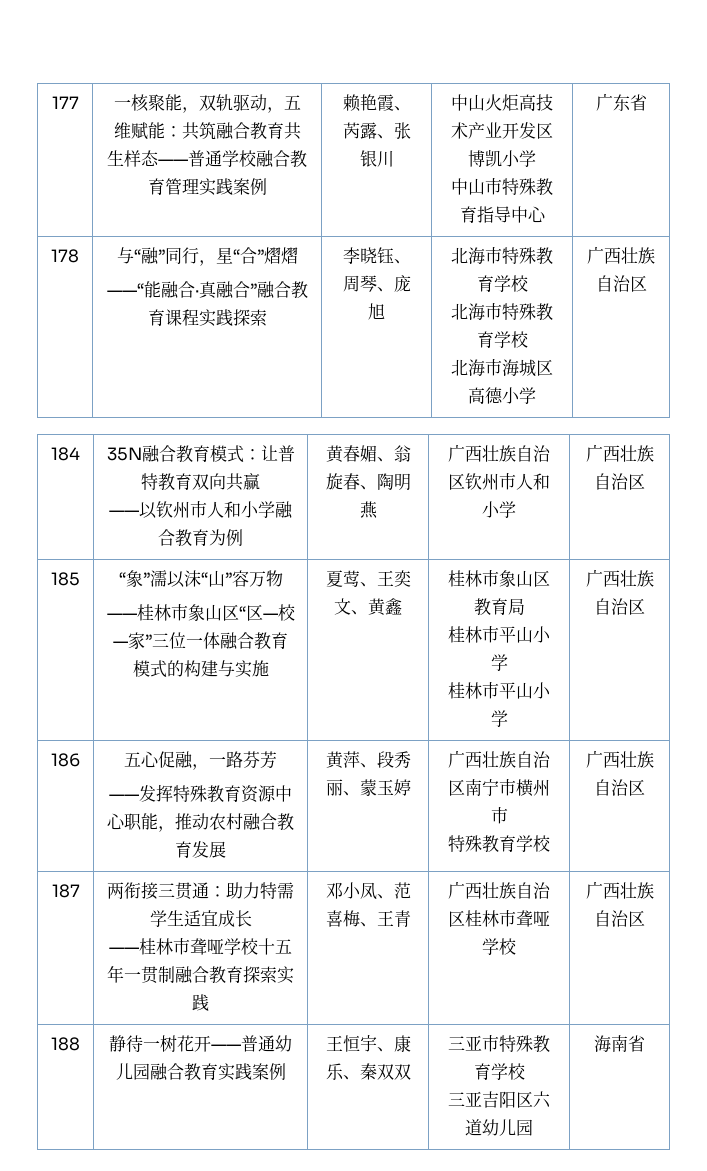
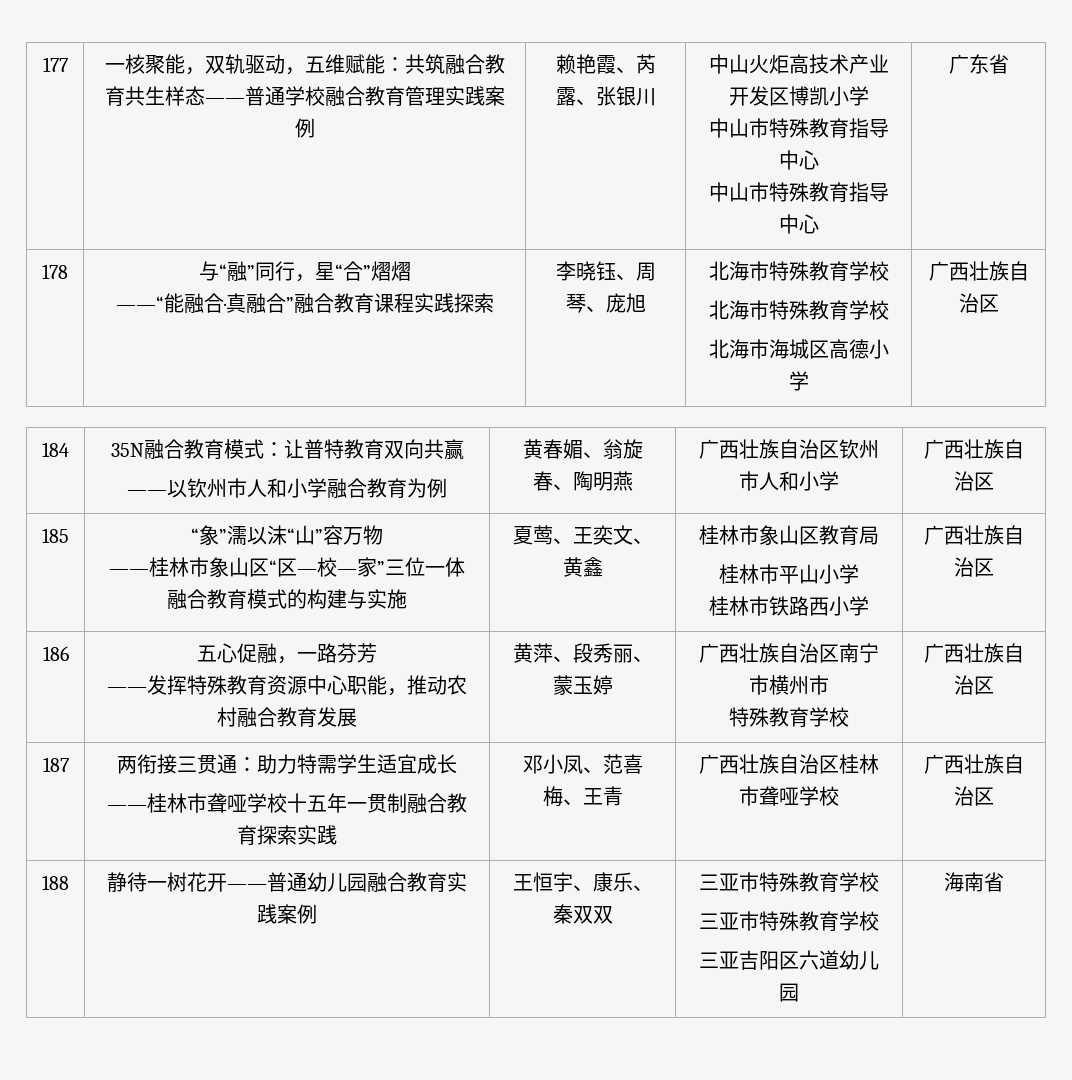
(546, 214) none -> [708,182,889,202] [778,214,819,234] // 中山市特殊教育指导中心
[499,682,533,699] 平山 -> [769,596,829,616] 铁路西
(526, 1071) none -> [699,911,879,931] // 三亚市特殊教育学校

